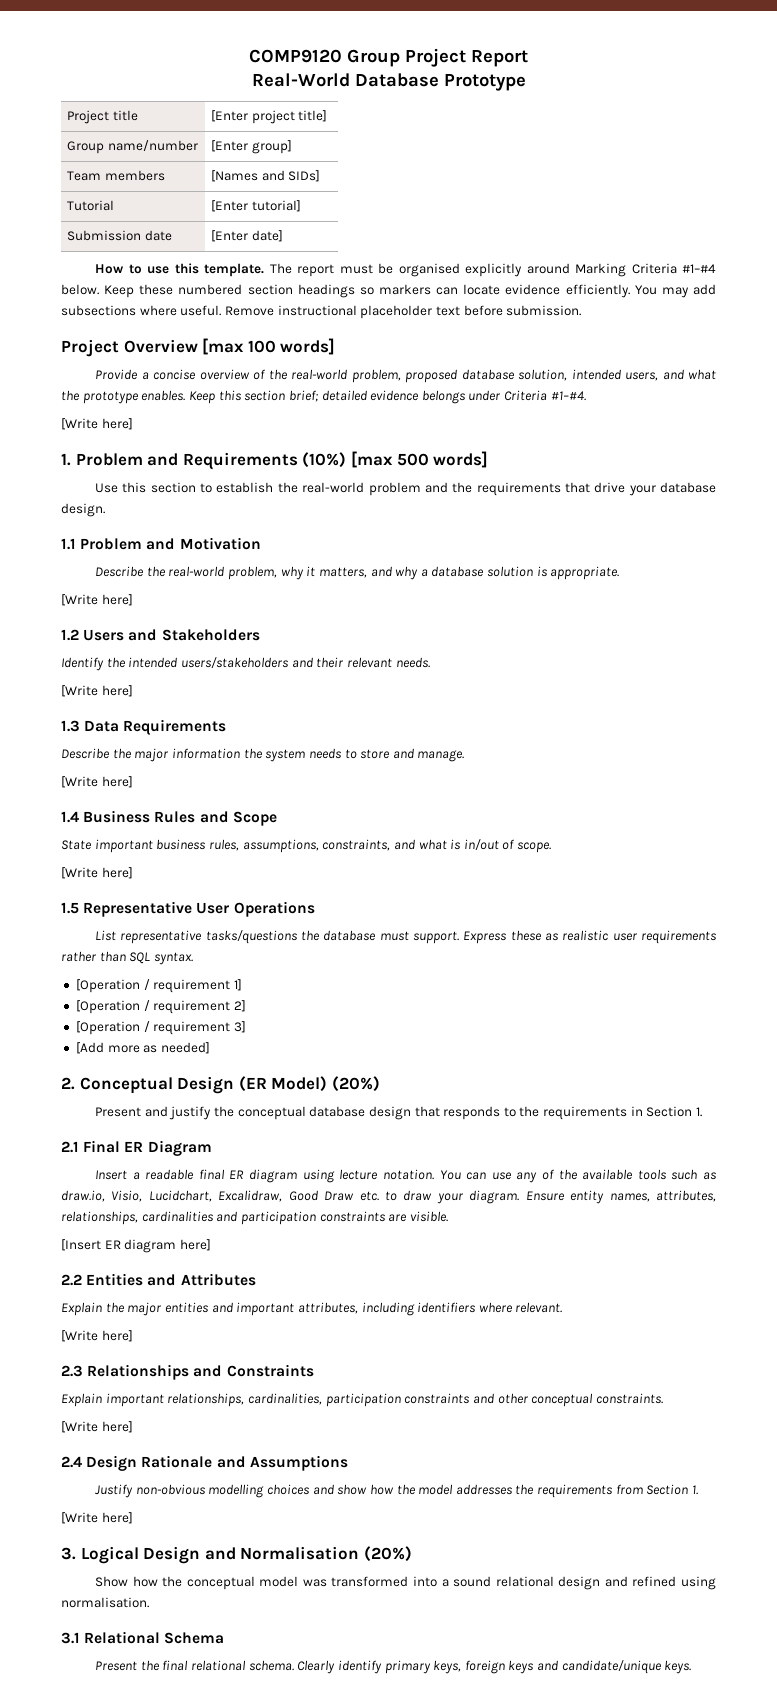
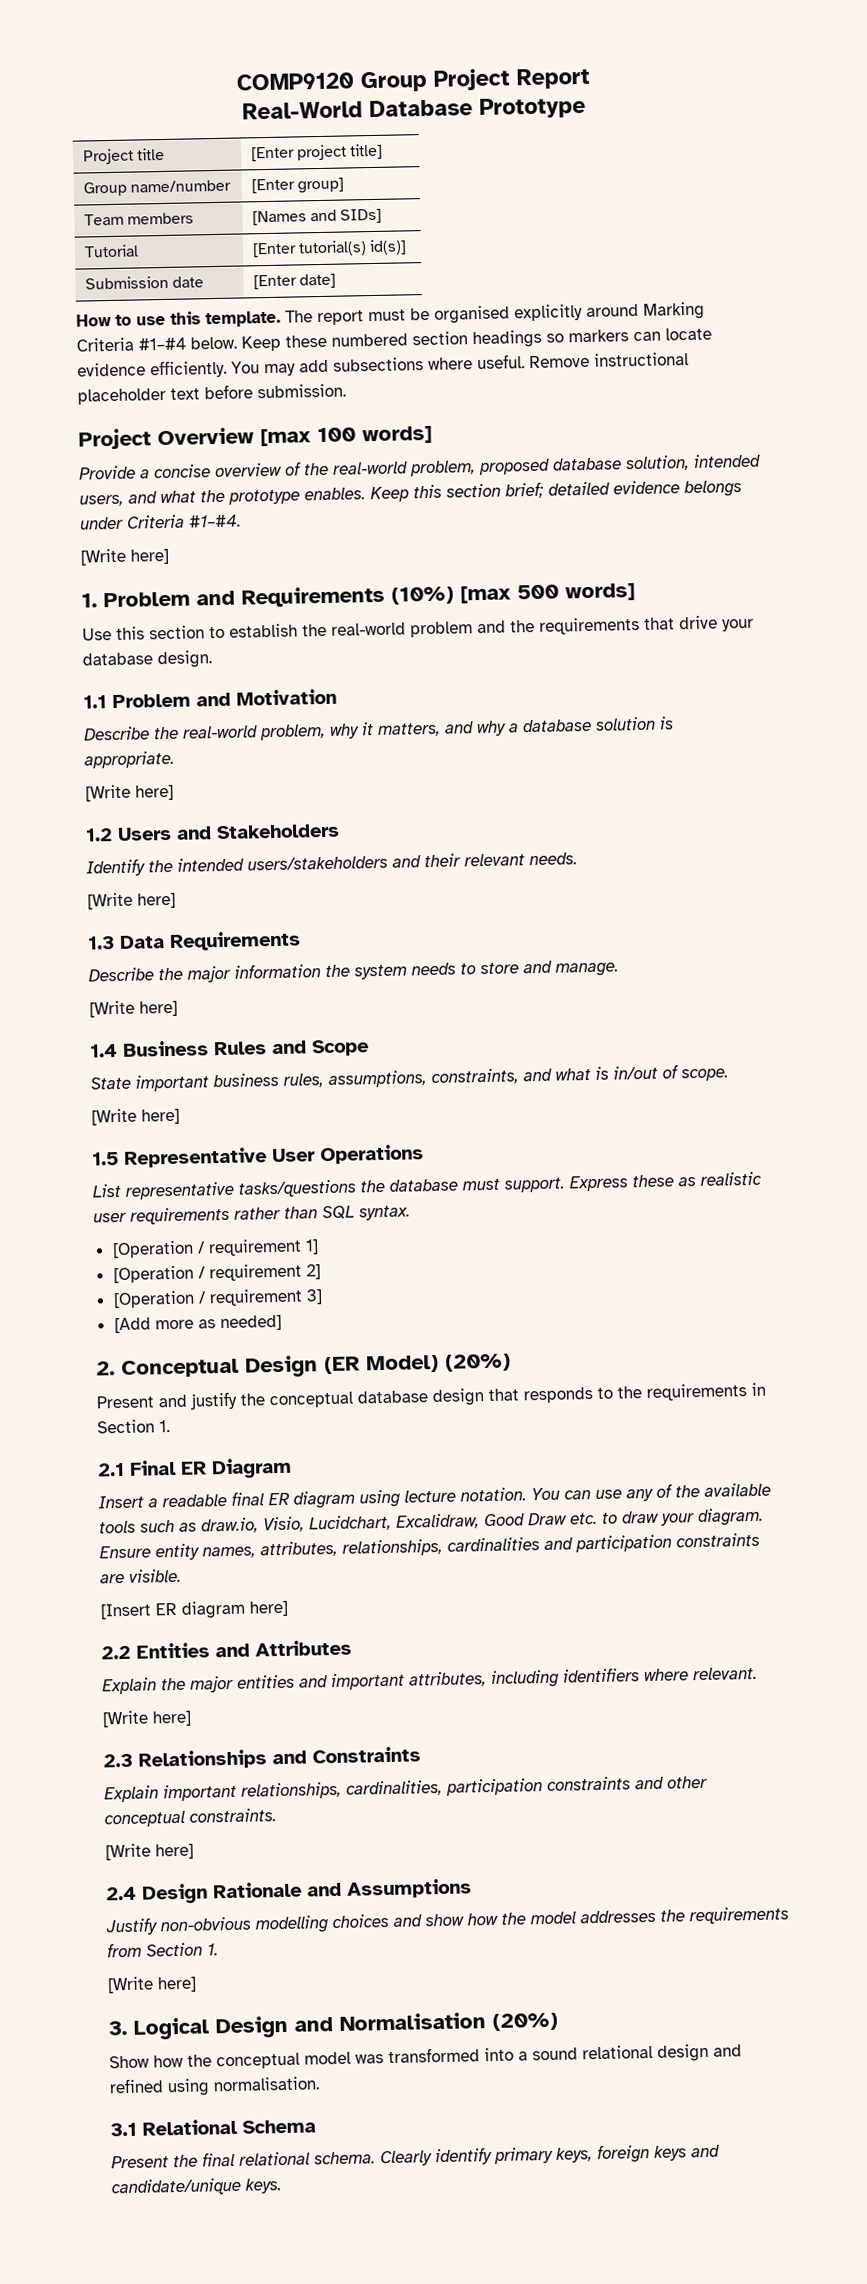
[251,200,301,212] tutorial] -> [298,239,408,257] tutorial(s) id(s)]

